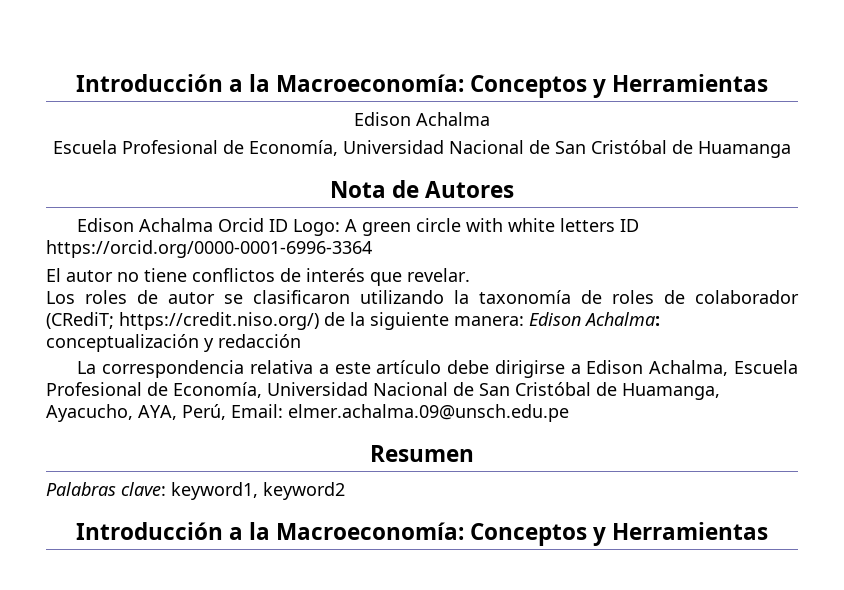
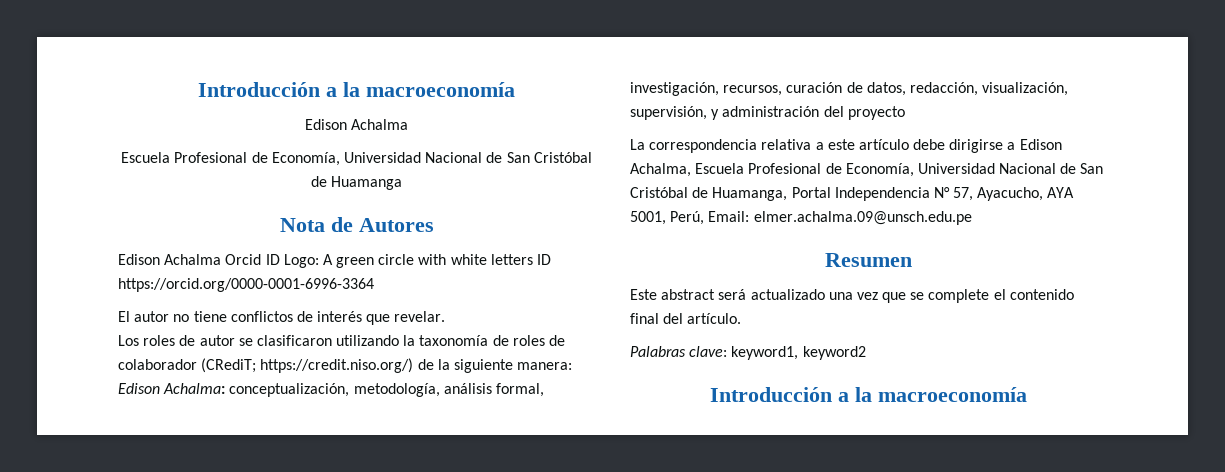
[75,74,769,98] Introducción a la Macroeconomía: Conceptos y Herramientas -> [198,82,515,97] Introducción a la macroeconomía
[46,334,301,352] conceptualización y redacción -> [229,383,544,397] [630,82,1069,96] [630,106,905,120] conceptualización, metodología, análisis formal, investigación, recursos, curación de datos, redacción, visualización, supervisión, y administración del proyecto
[46,404,569,422] [370,445,474,462] Ayacucho, AYA, Perú, Email: elmer.achalma.09@unsch.edu.pe // Resumen -> [791,187,1075,201] [630,211,972,225] [825,253,912,267] [630,289,1074,303] [630,313,742,324] Portal Independencia N° 57, Ayacucho, AYA 5001, Perú, Email: elmer.achalma.09@unsch.edu.pe // Resumen // Este abstract será actualizado una vez que se complete el contenido final del artículo.
[276,522,769,546] Macroeconomía: Conceptos y Herramientas -> [878,387,1027,402] macroeconomía

